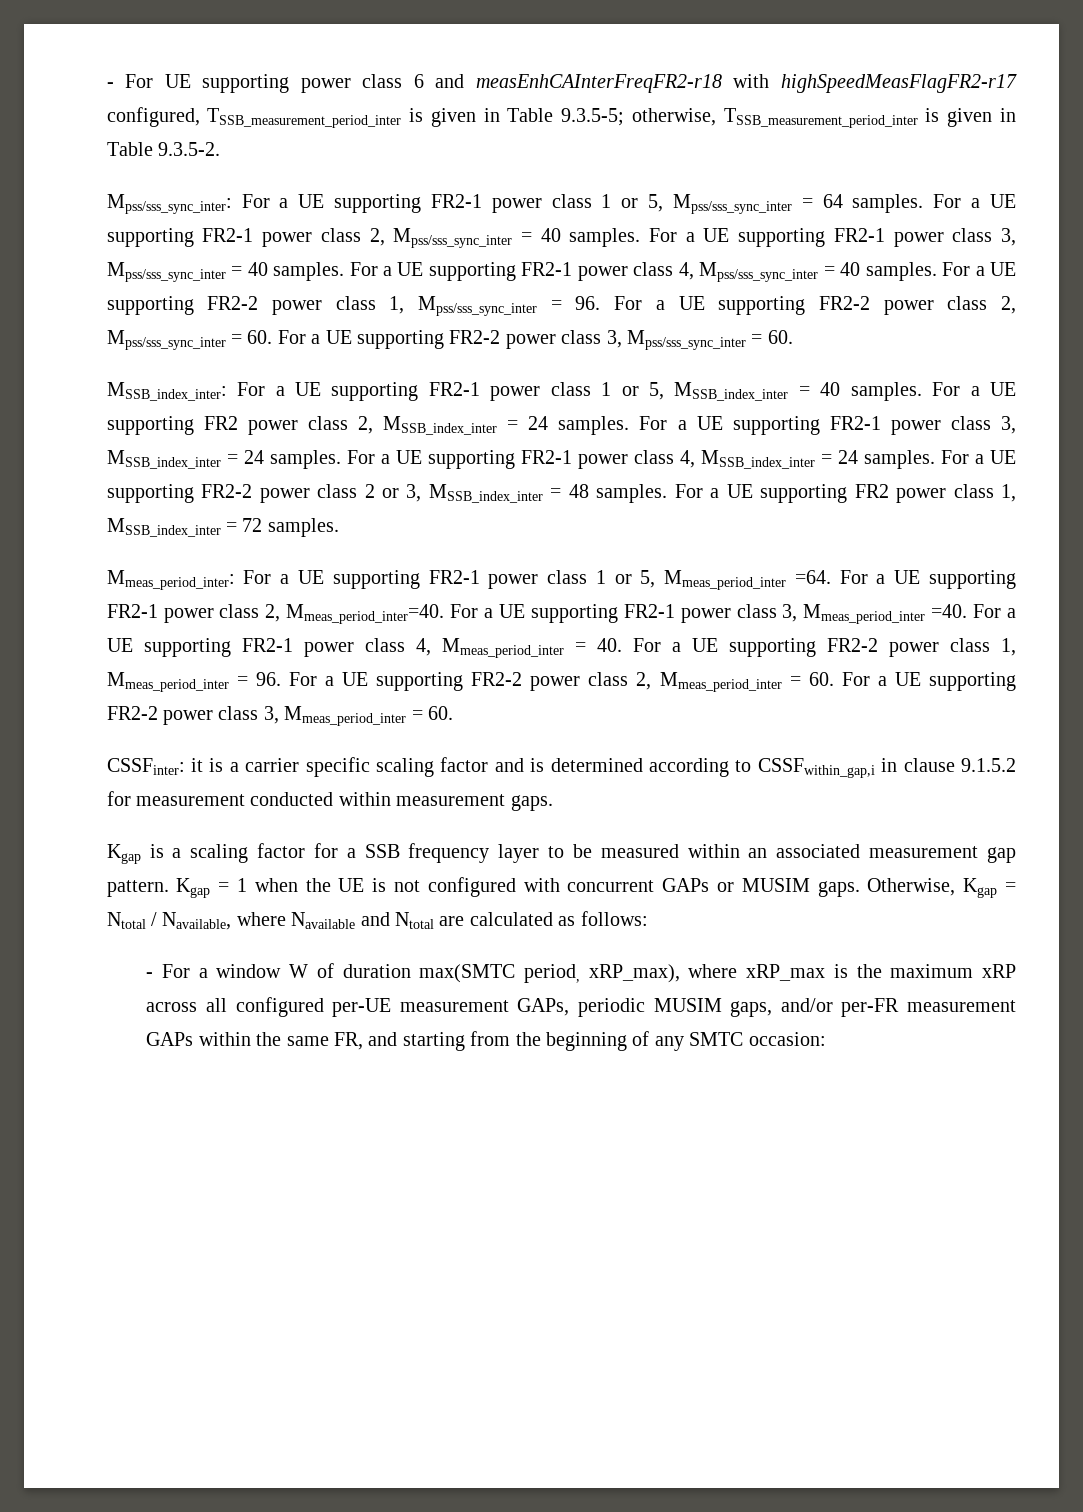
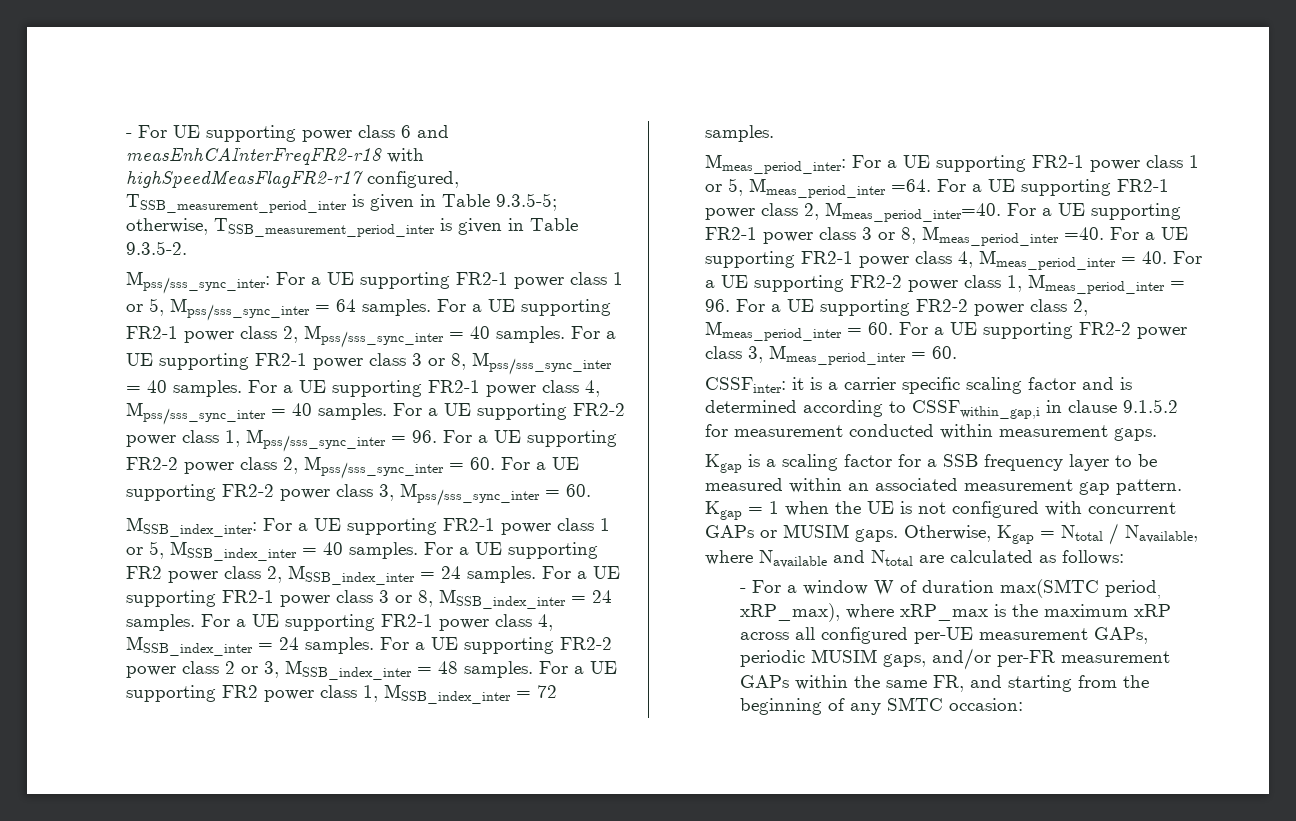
[1001,228,1017,246] 3, -> [411,353,466,370] 3 or 8,
[1001,416,1017,434] 3, -> [378,590,433,607] 3 or 8,
[782,604,798,622] 3, -> [861,227,916,244] 3 or 8,

